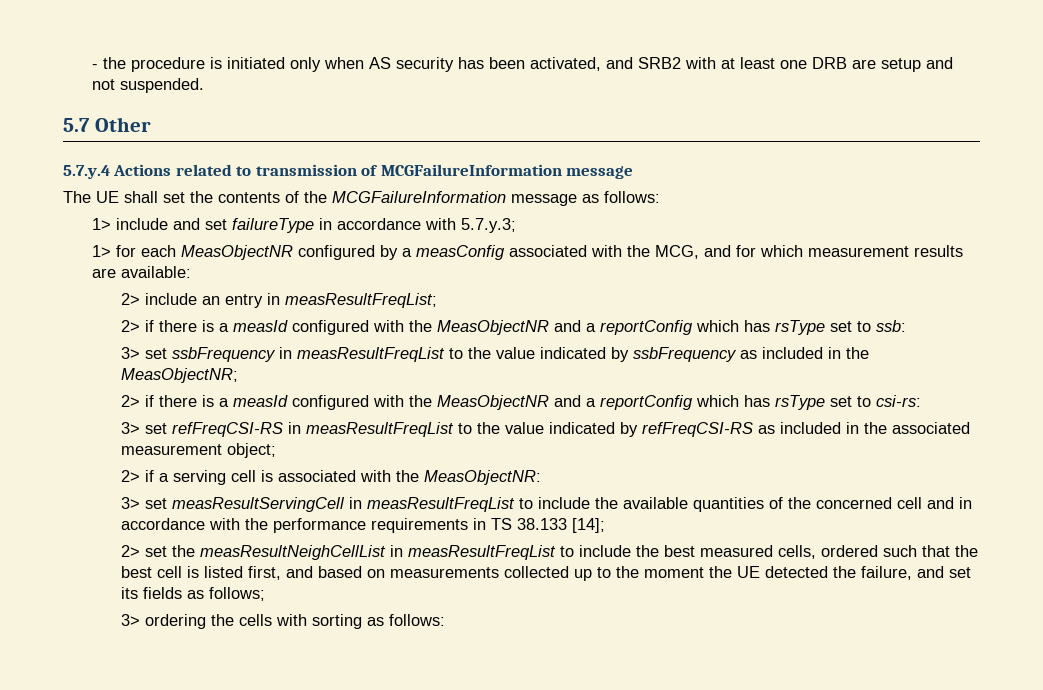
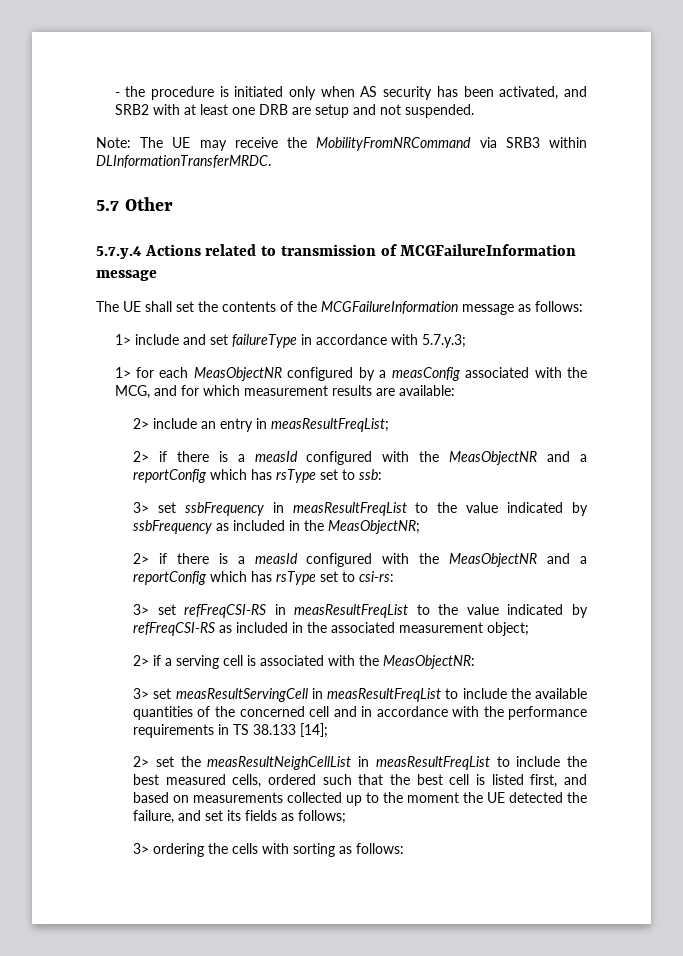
(205, 85) none -> [96,137,587,151] [96,155,271,168] // Note: The UE may receive the MobilityFromNRCommand via SRB3 within DLInformationTransferMRDC.

